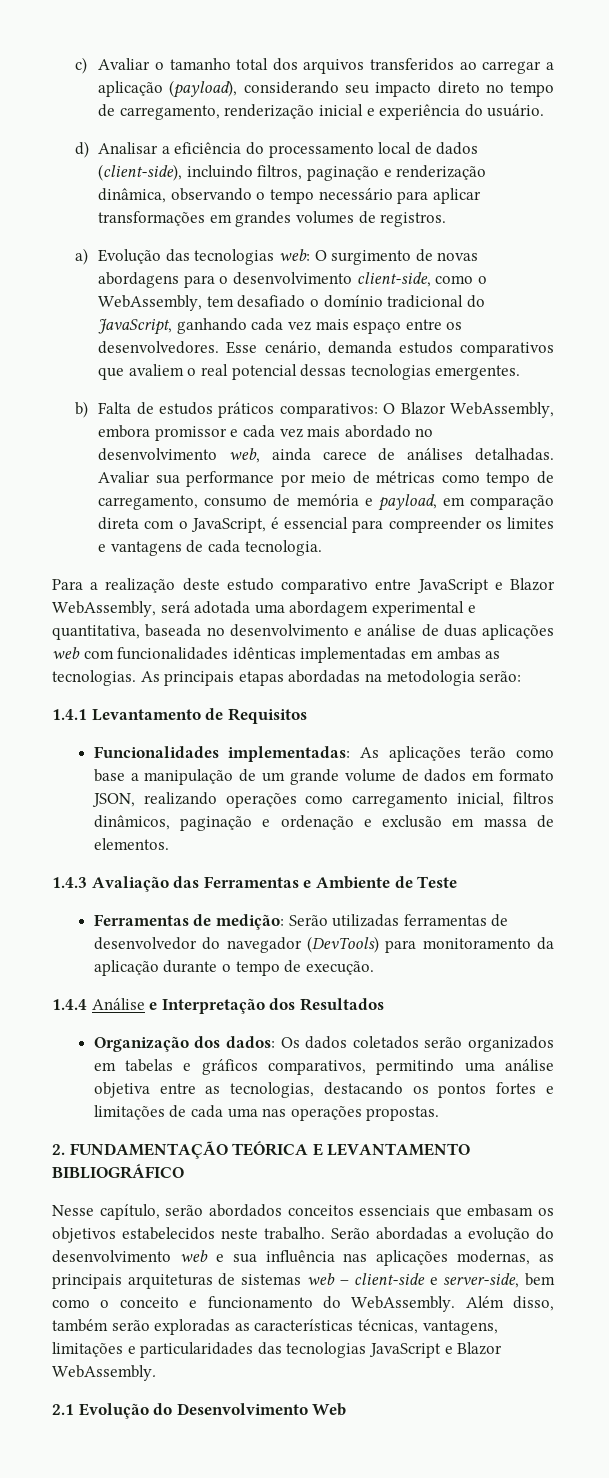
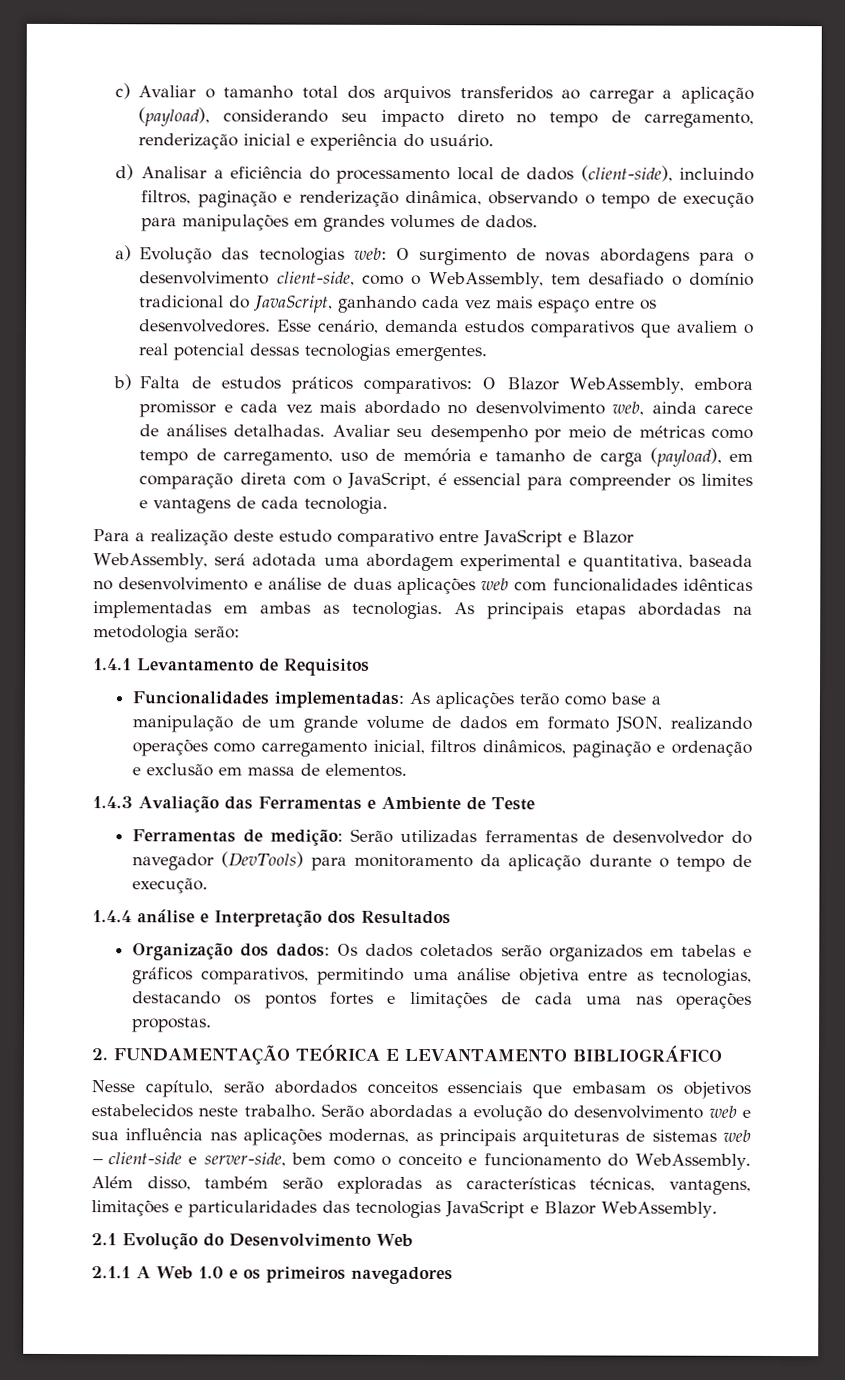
[318,188,481,204] [98,211,206,226] necessário para aplicar transformações -> [656,191,754,208] [141,214,290,232] de execução para manipulações
[380,212,447,227] registros. -> [485,215,539,229] dados.
[155,471,275,487] sua performance -> [396,425,528,443] seu desempenho
[204,497,268,507] consumo -> [340,451,369,462] uso
[377,494,437,511] payload, -> [495,447,722,467] tamanho de carga (payload),
[91,998,145,1010] Análise -> [137,909,195,924] análise
(347, 1409) none -> [91,1266,453,1285] // 2.1.1 A Web 1.0 e os primeiros navegadores

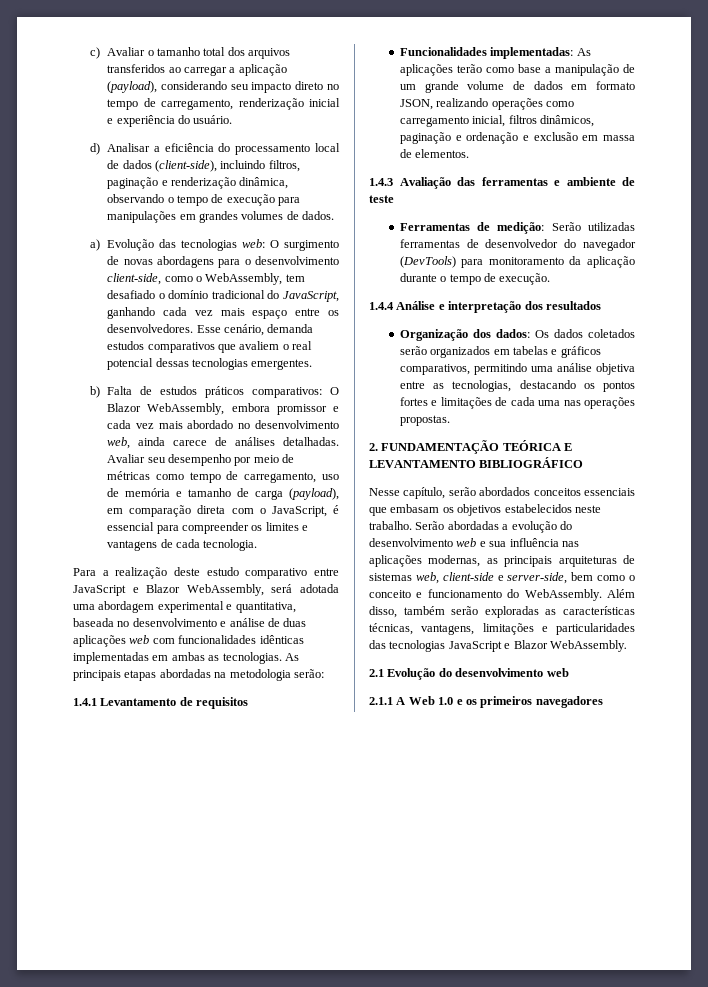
[284,658,370,676] Requisitos -> [196,697,249,709] requisitos
[257,796,535,811] Ferramentas e Ambiente de Teste -> [481,177,635,186] [369,195,394,203] ferramentas e ambiente de teste
[137,909,451,927] análise e Interpretação dos Resultados -> [396,301,601,313] Análise e interpretação dos resultados
[723,1129,751,1142] [91,1159,103,1165] web – -> [415,572,439,584] web,
[229,1233,413,1247] Desenvolvimento Web -> [455,668,569,677] desenvolvimento web

